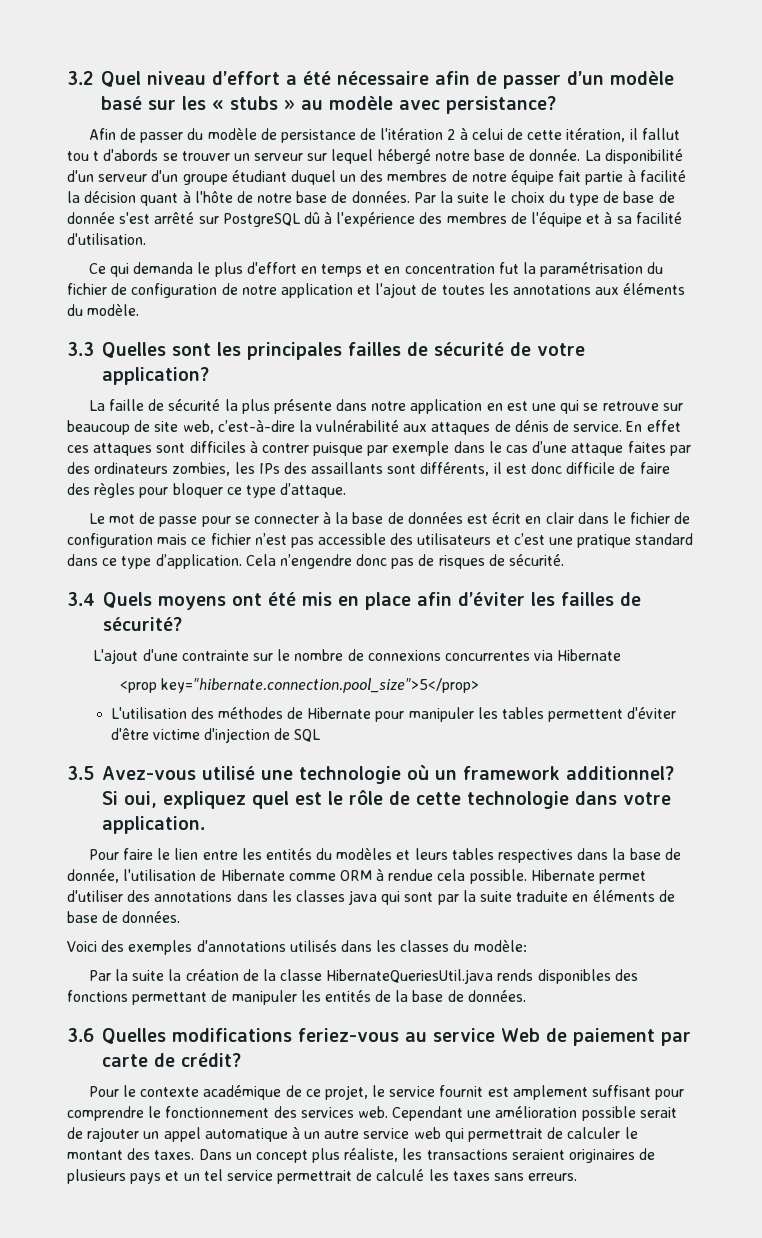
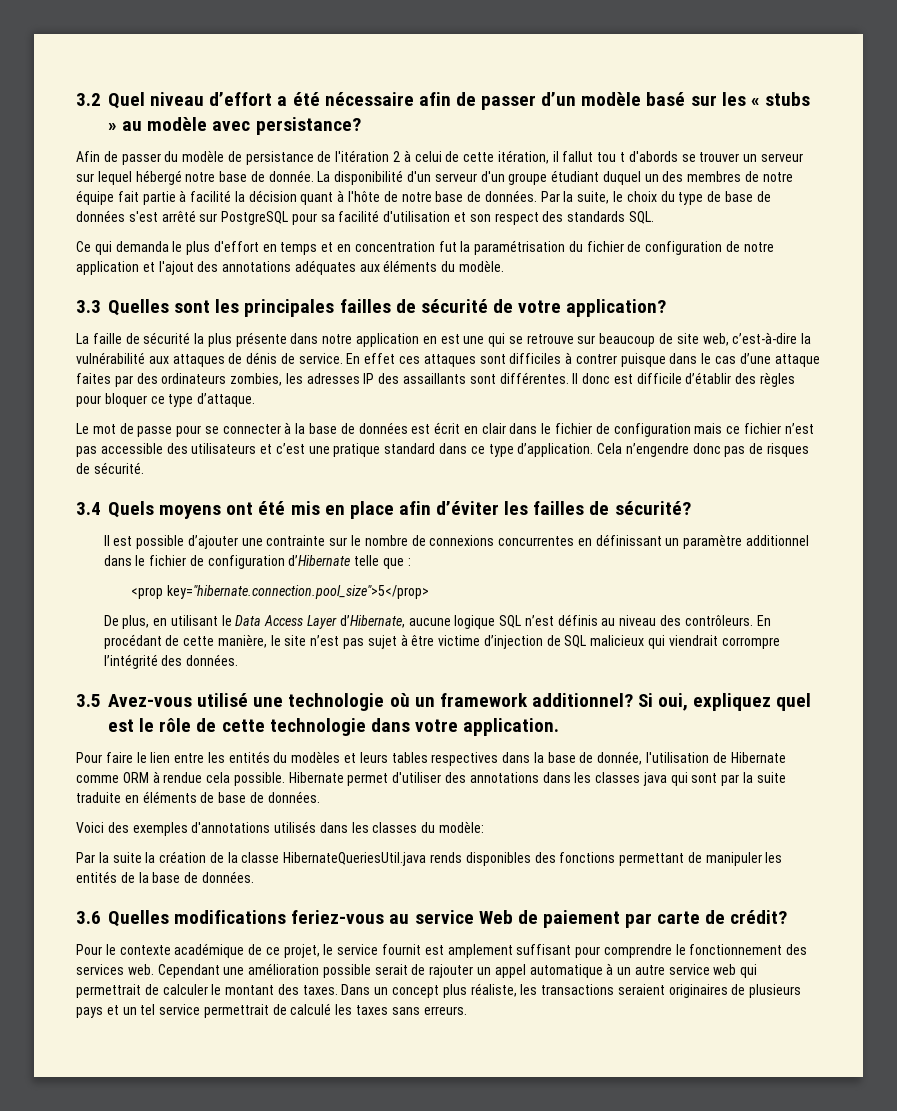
[457,192,490,203] suite -> [577,191,610,204] suite,
[67,212,115,224] donnée -> [76,210,125,222] données
[303,211,682,227] [67,233,146,245] dû à l'expérience des membres de l'équipe et à sa facilité d'utilisation. -> [291,210,654,225] pour sa facilité d'utilisation et son respect des standards SQL.
[421,283,592,295] de toutes les annotations -> [197,260,356,275] des annotations adéquates
[367,441,450,456] par exemple -> (666, 360) none
[258,463,280,474] IPs -> [306,373,375,384] adresses IP
[420,462,670,476] différents, il est donc difficile de faire -> [499,372,732,384] différentes. Il donc est difficile d’établir
[93,649,178,664] L'ajout d'une -> [103,535,263,549] Il est possible d’ajouter une
[534,649,622,661] [119,678,480,693] [110,707,677,722] [110,728,321,743] via Hibernate // <prop key="hibernate.connection.pool_size">5</prop> // L'utilisation des méthodes de Hibernate pour manipuler les tables permettent d'éviter d'être victime d'injection de SQL -> [577,534,810,549] [103,555,411,569] [131,585,429,599] [103,614,771,629] [103,634,780,649] [103,654,239,669] en définissant un paramètre additionnel dans le fichier de configuration d’Hibernate telle que : // <prop key="hibernate.connection.pool_size">5</prop> // De plus, en utilisant le Data Access Layer d’Hibernate, aucune logique SQL n’est définis au niveau des contrôleurs. En procédant de cette manière, le site n’est pas sujet à être victime d’injection de SQL malicieux qui viendrait corrompre l’intégrité des données.

